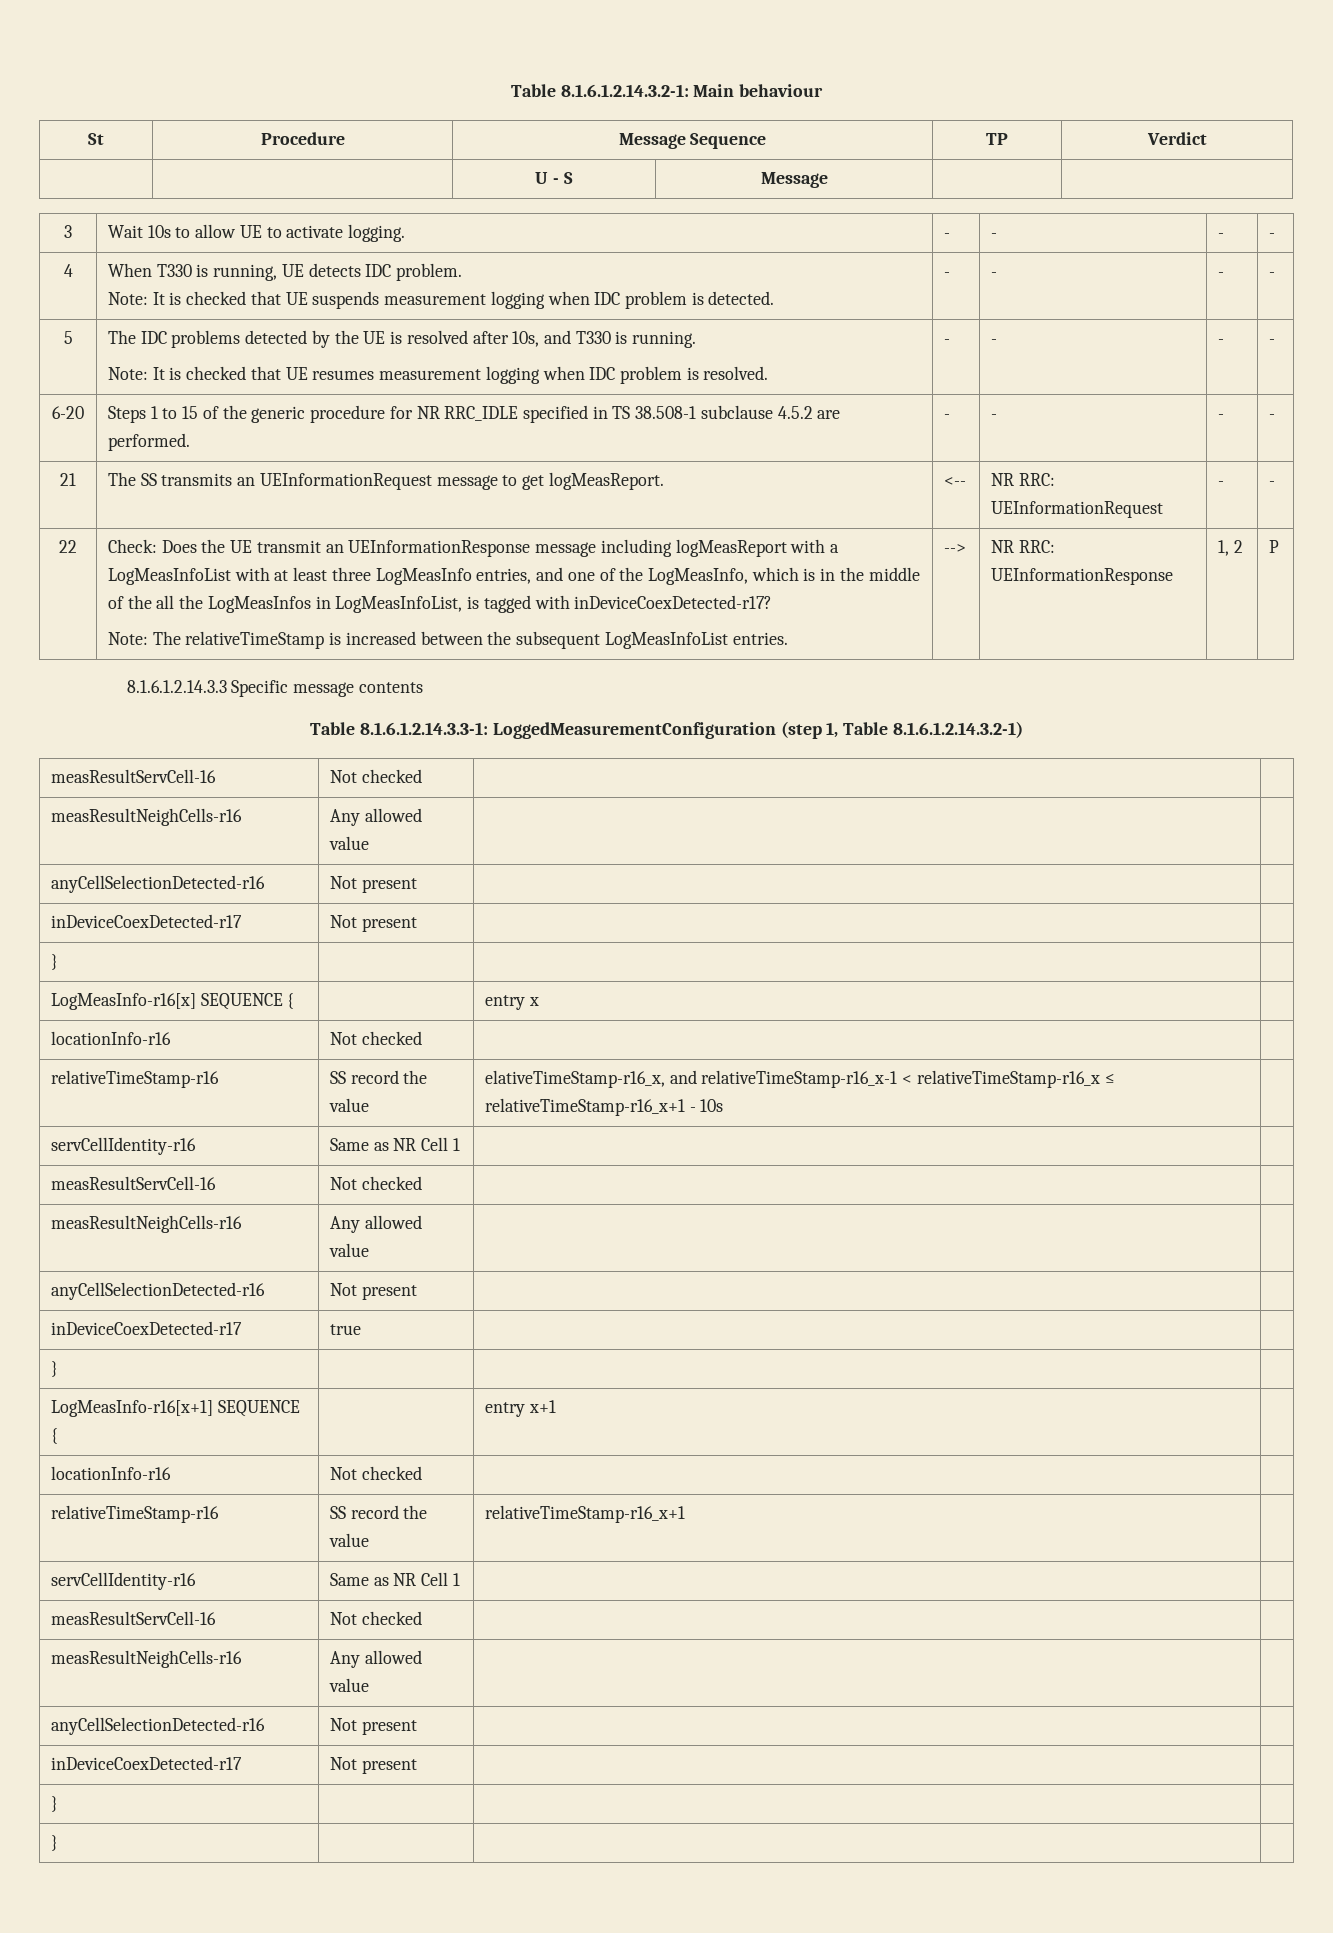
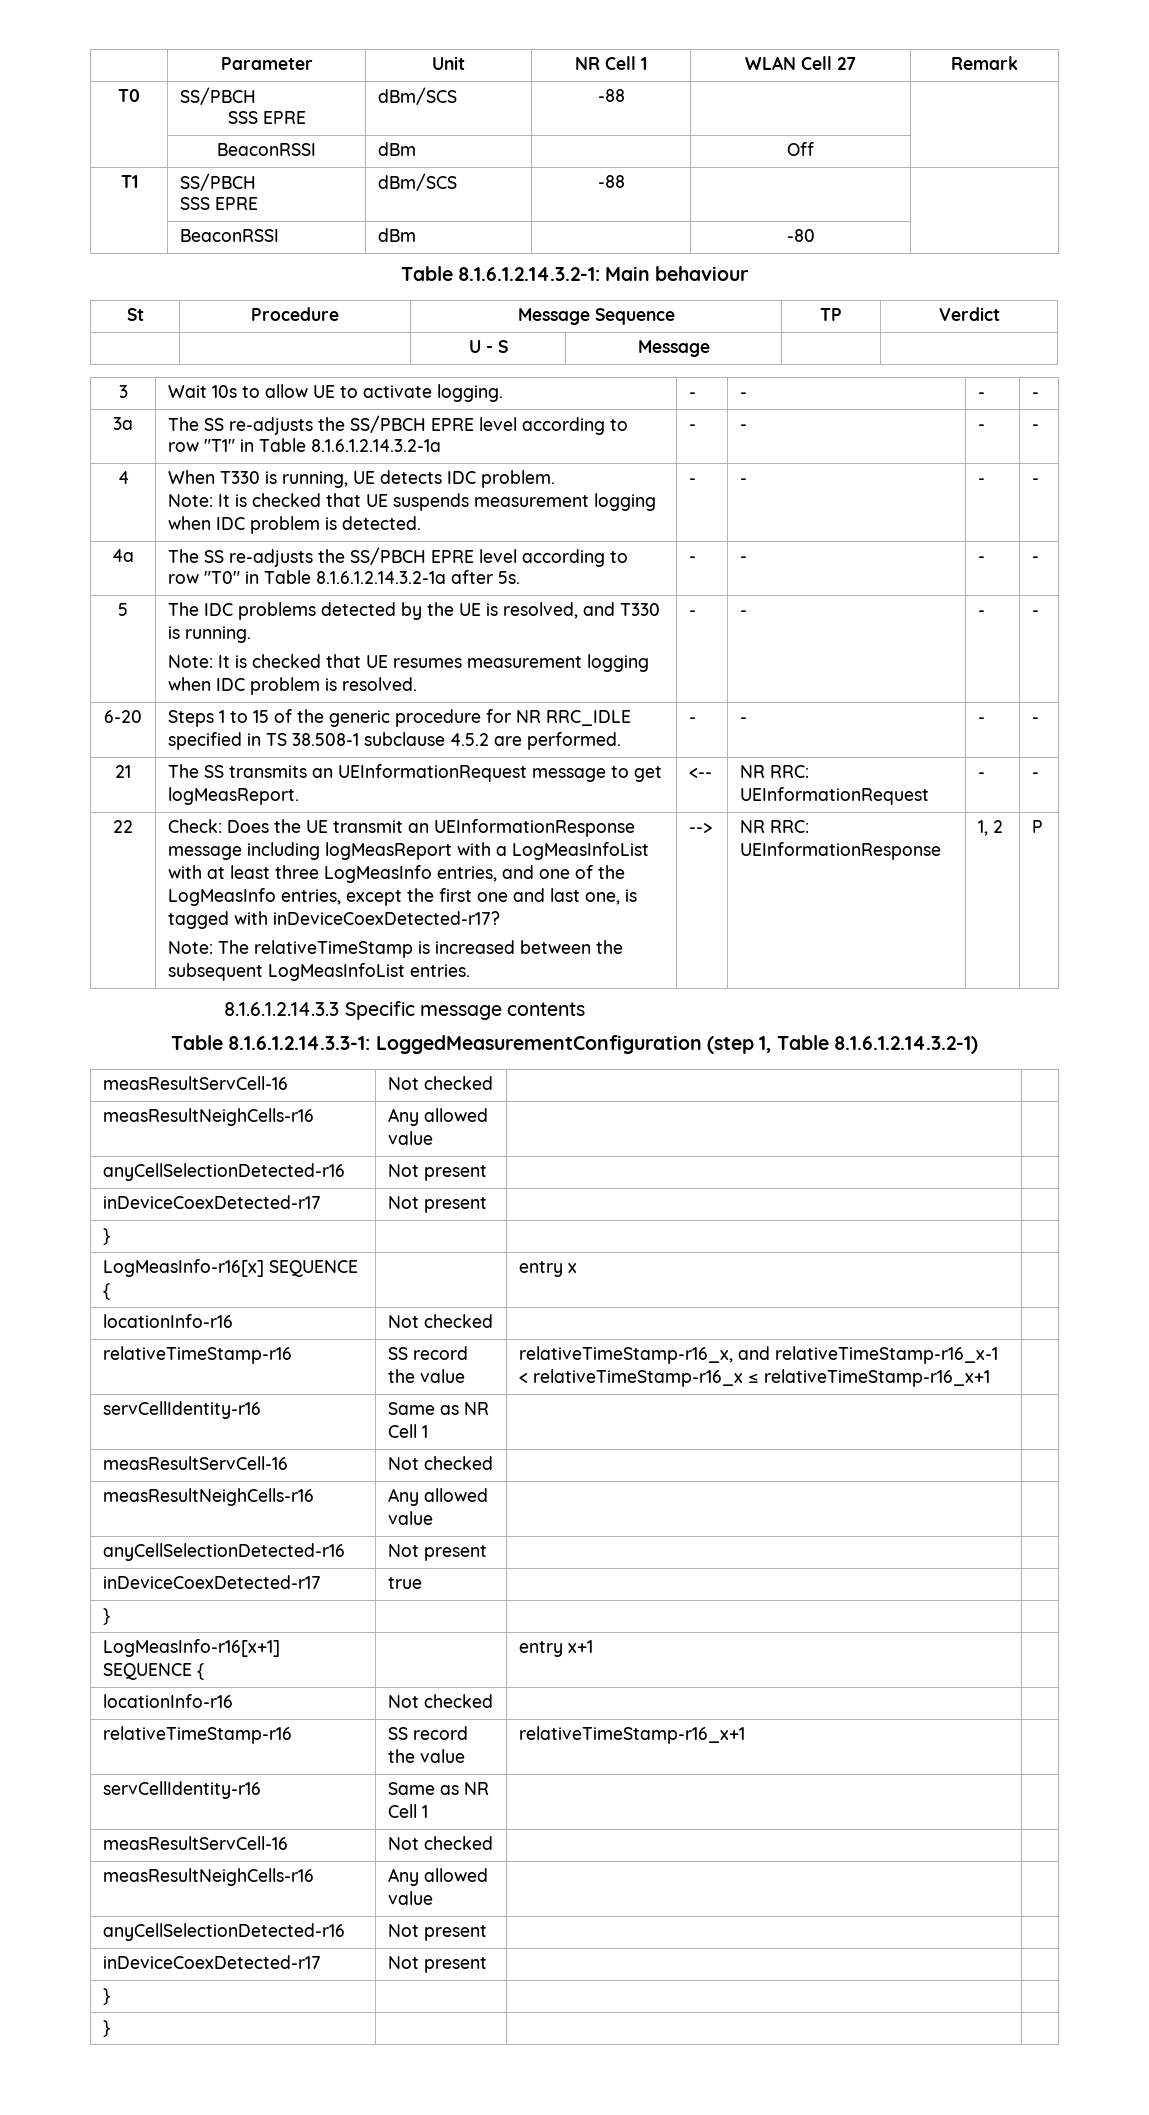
(510, 90) none -> [220,57,313,70] [432,56,465,70] [575,56,647,70] [745,56,856,70] [951,56,1018,70] [118,89,140,102] [180,87,257,105] [227,111,306,124] [378,87,458,105] [597,89,625,102] [217,143,316,156] [378,142,417,156] [787,142,814,156] [120,175,138,188] [180,173,257,191] [180,197,259,210] [378,173,458,191] [597,175,625,188] [180,229,280,242] [378,228,417,242] [786,229,815,242] | Parameter | Unit | NR Cell 1 | WLAN Cell 27 | Remark // T0 | SS/PBCH // SSS EPRE | dBm/SCS | -88 | | // | BeaconRSSI | dBm | | Off | // T1 | SS/PBCH // SSS EPRE | dBm/SCS | -88 | | // | BeaconRSSI | dBm | | -80 | //
(1276, 235) none -> [113,417,133,430] [168,415,629,435] [168,438,442,452] [689,424,697,430] [740,424,748,430] [978,424,986,430] [1032,424,1040,430] // 3a | The SS re-adjusts the SS/PBCH EPRE level according to row "T1" in Table 8.1.6.1.2.14.3.2-1a | - | - | - | -
(1276, 274) none -> [112,549,134,562] [168,547,629,567] [168,570,521,584] [689,556,697,562] [740,556,748,562] [978,556,986,562] [1032,556,1040,562] // 4a | The SS re-adjusts the SS/PBCH EPRE level according to row "T0" in Table 8.1.6.1.2.14.3.2-1a after 5s. | - | - | - | -
[406,330,540,347] resolved after 10s, -> [503,602,579,619] resolved,
[647,567,920,585] [108,595,463,613] LogMeasInfo, which is in the middle of the all the LogMeasInfos in LogMeasInfoList, -> [168,888,621,906] LogMeasInfo entries, except the first one and last one,
[485,1070,666,1088] elativeTimeStamp-r16_x, -> [519,1346,734,1364] relativeTimeStamp-r16_x,
[689,1099,724,1112] - 10s -> (991, 1378) none

